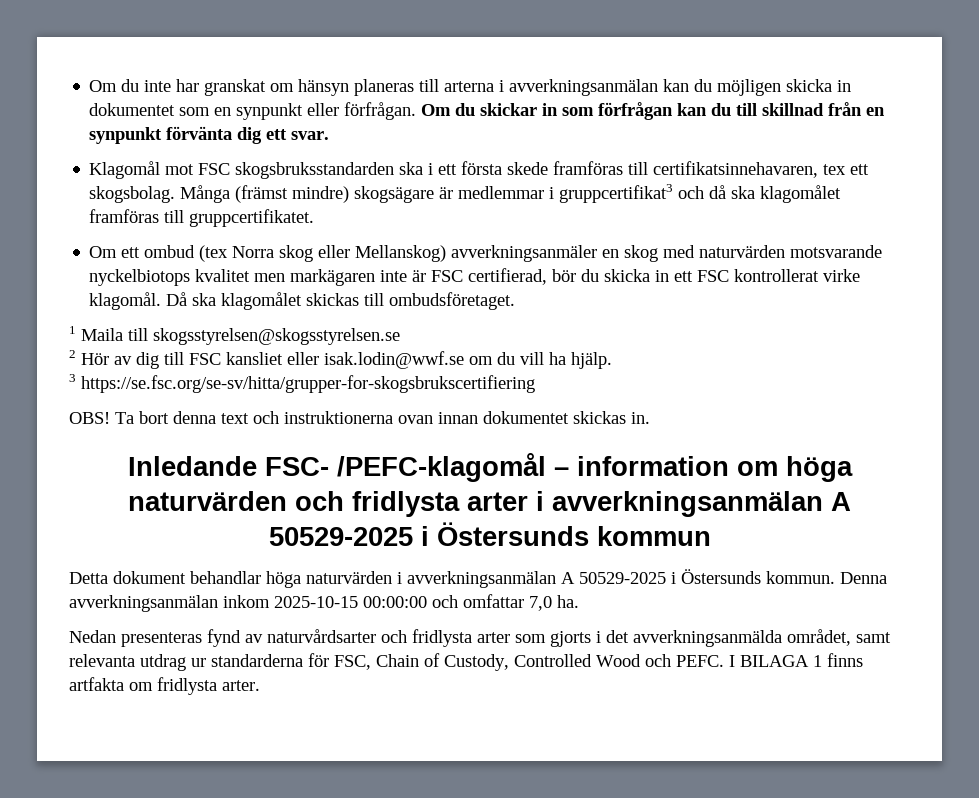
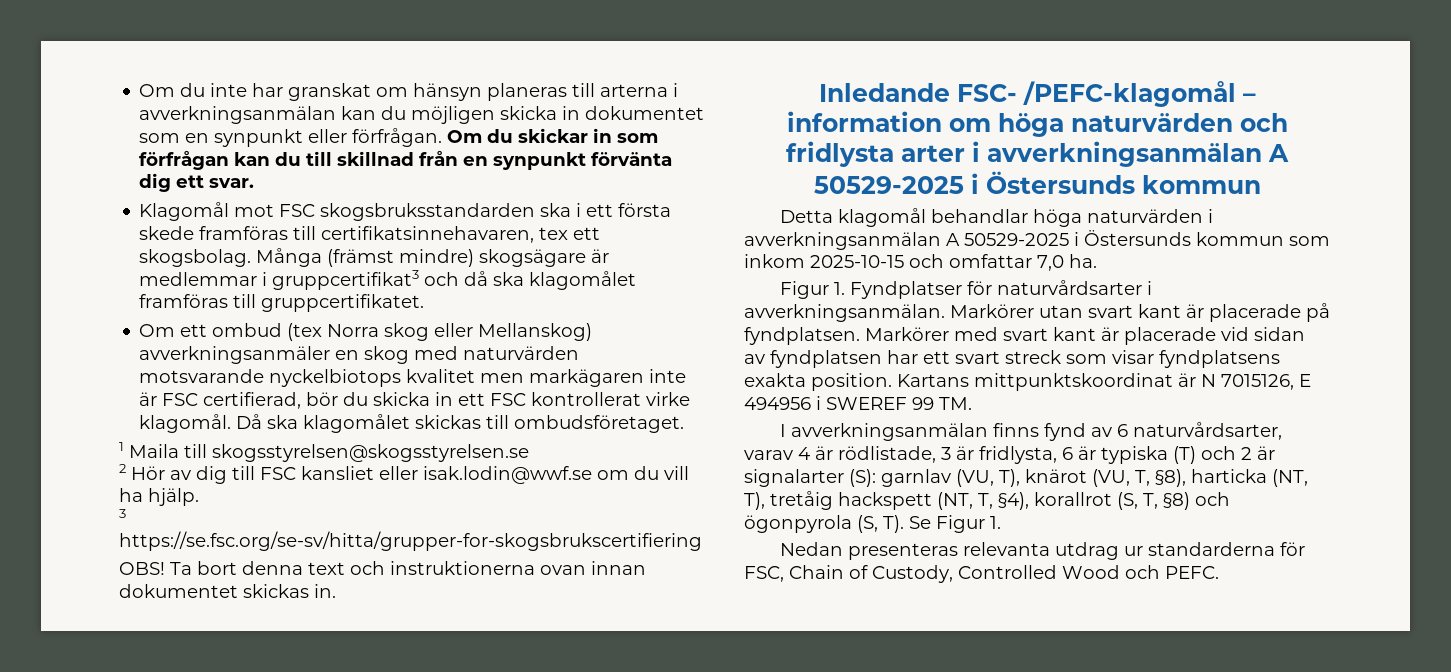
[113,571,186,584] dokument -> [838,208,927,227] klagomål
[766,571,887,584] [69,595,218,612] kommun. Denna avverkningsanmälan -> [1196,232,1330,246] kommun som
[363,596,427,608] 00:00:00 -> (904, 261) none
[69,629,891,647] Nedan presenteras fynd av naturvårdsarter och fridlysta arter som gjorts i det avverkningsanmälda området, samt -> [780,280,1153,299] [744,303,1330,322] [744,327,1305,345] [744,350,1280,368] [744,373,1311,391] [744,396,972,410] [780,422,1283,441] [744,446,1275,464] [744,469,1308,487] [744,491,1230,510] [744,515,1001,533] [780,542,959,560] Figur 1. Fyndplatser för naturvårdsarter i avverkningsanmälan. Markörer utan svart kant är placerade på fyndplatsen. Markörer med svart kant är placerade vid sidan av fyndplatsen har ett svart streck som visar fyndplatsens exakta position. Kartans mittpunktskoordinat är N 7015126, E 494956 i SWEREF 99 TM. // I avverkningsanmälan finns fynd av 6 naturvårdsarter, varav 4 är rödlistade, 3 är fridlysta, 6 är typiska (T) och 2 är signalarter (S): garnlav (VU, T), knärot (VU, T, §8), harticka (NT, T), tretåig hackspett (NT, T, §4), korallrot (S, T, §8) och ögonpyrola (S, T). Se Figur 1. // Nedan presenteras
[729,653,863,667] [69,677,260,695] I BILAGA 1 finns artfakta om fridlysta arter. -> (1219, 572) none

